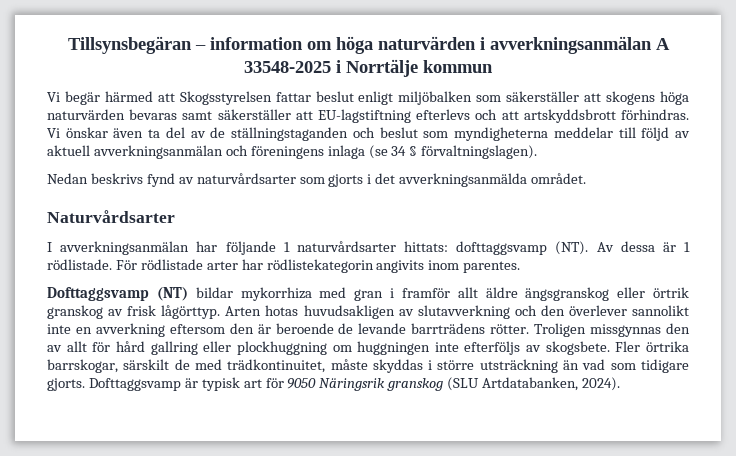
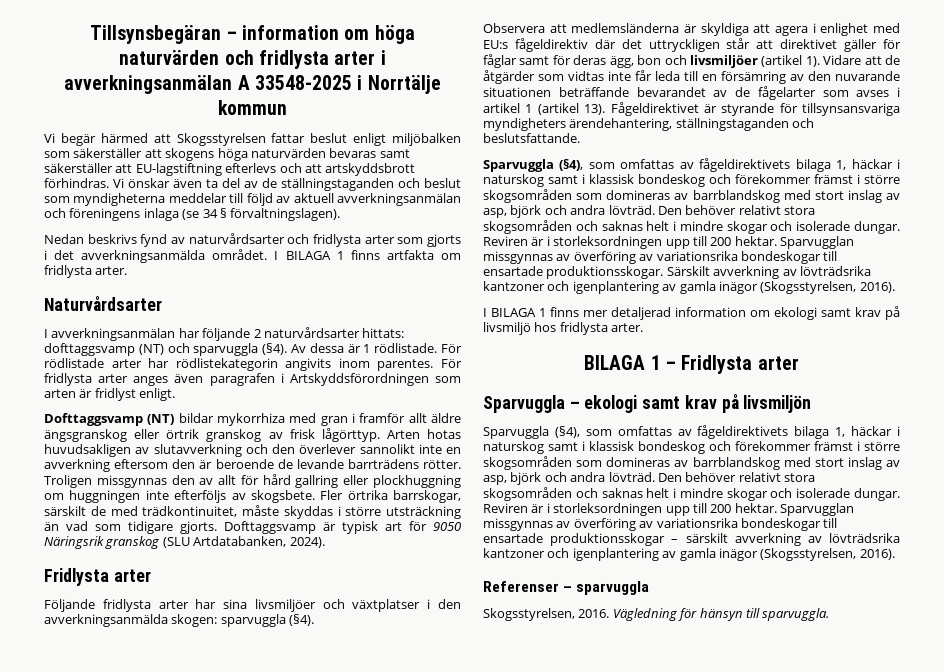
(476, 43) none -> [224,50,376,69] och fridlysta arter
(296, 178) none -> [287,234,395,247] och fridlysta arter
(587, 178) none -> [274,250,461,260] [44,265,128,278] I BILAGA 1 finns artfakta om fridlysta arter.
[283,242,290,252] 1 -> [253,329,261,338] 2
[555,241,589,255] (NT). -> [138,343,288,356] (NT) och sparvuggla (§4).
(521, 267) none -> [441,359,462,368] [44,373,461,386] [44,388,176,401] För fridlysta arter anges även paragrafen i Artskyddsförordningen som arten är fridlyst enligt.
(621, 384) none -> [44,568,151,586] [44,599,461,612] [44,614,315,627] [483,23,900,36] [483,38,902,52] [483,54,900,68] [483,70,900,84] [483,86,900,100] [483,102,900,116] [483,118,815,131] [483,133,580,143] [483,158,901,172] [483,174,900,187] [483,189,900,203] [483,205,815,218] [483,220,900,234] [483,236,854,249] [483,251,838,264] [483,266,871,279] [483,281,895,294] [483,306,900,320] [483,322,644,335] [584,355,799,374] [483,394,812,413] [483,425,901,439] [483,441,900,454] [483,456,900,470] [483,472,815,485] [483,487,900,501] [483,503,854,516] [483,518,838,531] [483,533,900,546] [483,548,895,561] [483,581,650,595] [483,608,830,621] // Fridlysta arter // Följande fridlysta arter har sina livsmiljöer och växtplatser i den avverkningsanmälda skogen: sparvuggla (§4). // Observera att medlemsländerna är skyldiga att agera i enlighet med EU:s fågeldirektiv där det uttryckligen står att direktivet gäller för fåglar samt för deras ägg, bon och livsmiljöer (artikel 1). Vidare att de åtgärder som vidtas inte får leda till en försämring av den nuvarande situationen beträffande bevarandet av de fågelarter som avses i artikel 1 (artikel 13). Fågeldirektivet är styrande för tillsynsansvariga myndigheters ärendehantering, ställningstaganden och beslutsfattande. // Sparvuggla (§4), som omfattas av fågeldirektivets bilaga 1, häckar i naturskog samt i klassisk bondeskog och förekommer främst i större skogsområden som domineras av barrblandskog med stort inslag av asp, björk och andra lövträd. Den behöver relativt stora skogsområden och saknas helt i mindre skogar och isolerade dungar. Reviren är i storleksordningen upp till 200 hektar. Sparvugglan missgynnas av överföring av variationsrika bondeskogar till ensartade produktionsskogar. Särskilt avverkning av lövträdsrika kantzoner och igenplantering av gamla inägor (Skogsstyrelsen, 2016). // I BILAGA 1 finns mer detaljerad information om ekologi samt krav på livsmiljö hos fridlysta arter. // BILAGA 1 – Fridlysta arter // Sparvuggla – ekologi samt krav på livsmiljön // Sparvuggla (§4), som omfattas av fågeldirektivets bilaga 1, häckar i naturskog samt i klassisk bondeskog och förekommer främst i större skogsområden som domineras av barrblandskog med stort inslag av asp, björk och andra lövträd. Den behöver relativt stora skogsområden och saknas helt i mindre skogar och isolerade dungar. Reviren är i storleksordningen upp till 200 hektar. Sparvugglan missgynnas av överföring av variationsrika bondeskogar till ensartade produktionsskogar – särskilt avverkning av lövträdsrika kantzoner och igenplantering av gamla inägor (Skogsstyrelsen, 2016). // Referenser – sparvuggla // Skogsstyrelsen, 2016. Vägledning för hänsyn till sparvuggla.

